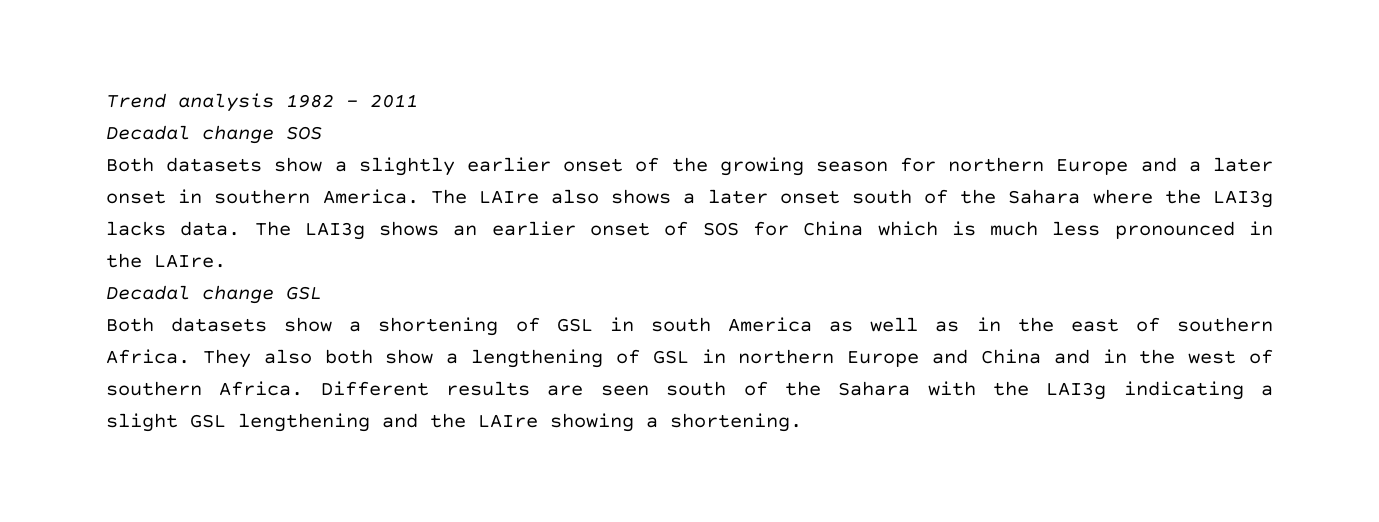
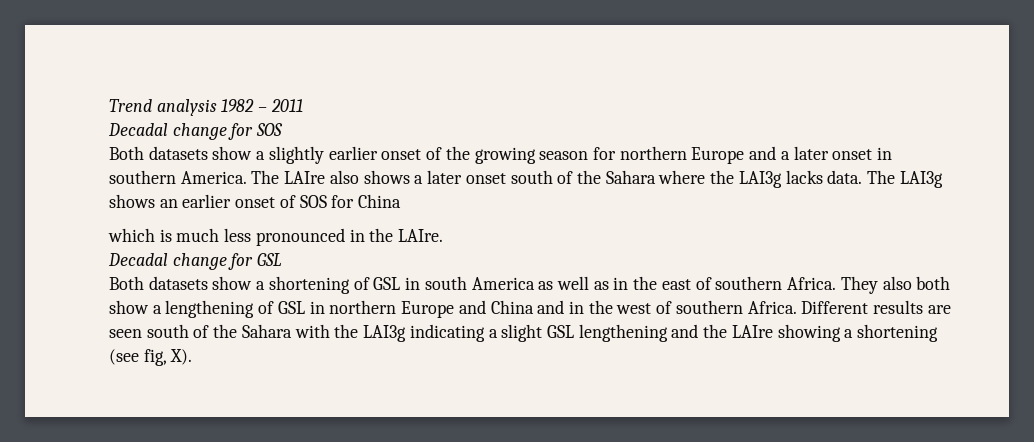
(274, 134) none -> [228,123,254,140] for
(864, 228) none -> (402, 201) //
(274, 294) none -> [228,253,254,270] for
[670,413,802,432] shortening. -> [857,324,939,342] [109,349,193,366] shortening (see fig, X).

